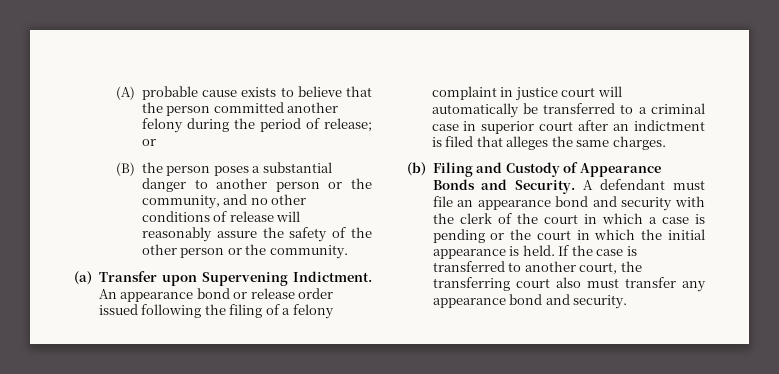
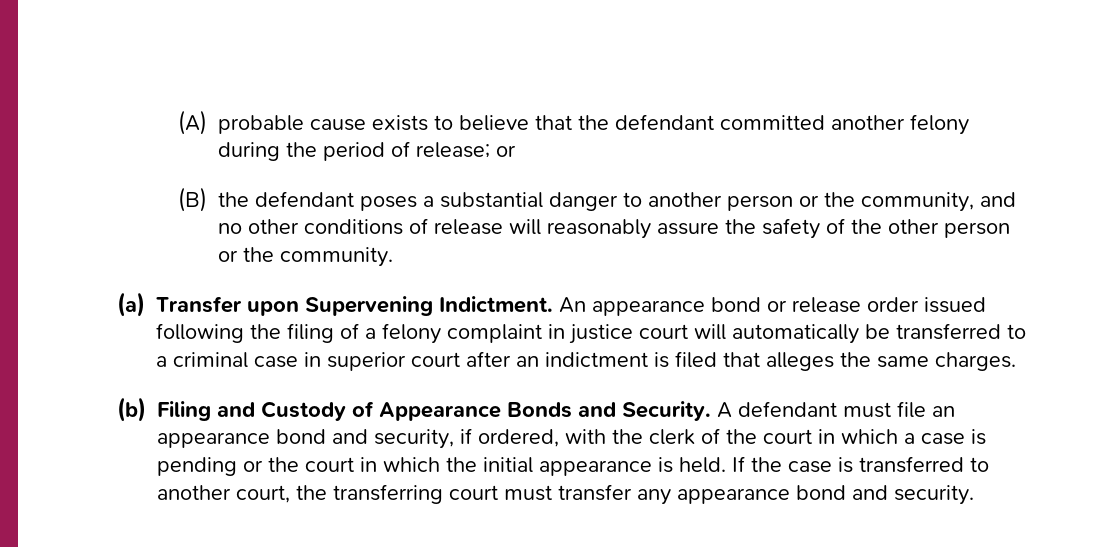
[166,106,211,116] person -> [614,114,714,130] defendant
[166,166,211,176] person -> [254,191,354,207] defendant
[621,197,673,211] security -> [374,428,559,449] security, if ordered,
[555,277,581,288] also -> (498, 492) none

